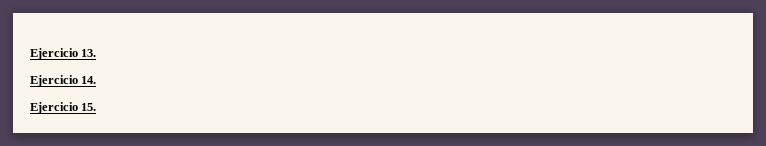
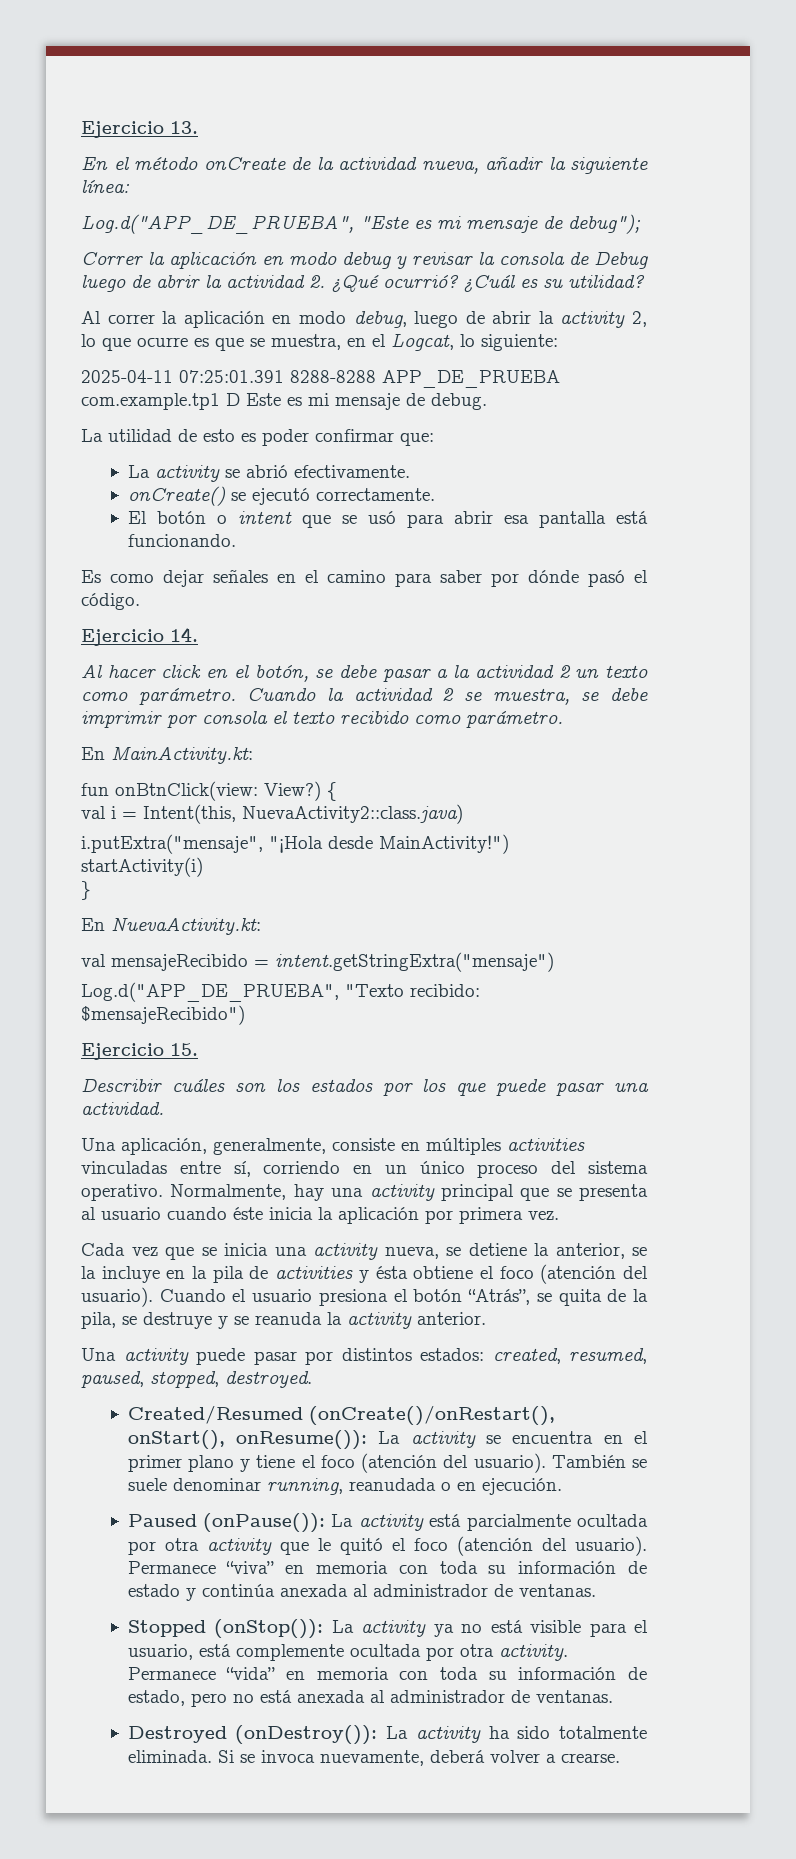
[30,75,97,87] [30,102,97,114] Ejercicio 14. // Ejercicio 15. -> [81,157,648,174] [81,180,130,193] [81,214,641,234] [81,251,648,269] [81,275,645,292] [81,311,647,328] [81,333,558,351] [81,370,560,388] [81,393,487,410] [81,429,434,446] [127,465,410,482] [127,486,435,506] [127,511,648,528] [127,534,236,547] [81,569,648,587] [81,593,140,610] [81,627,198,646] [81,665,648,682] [81,688,649,705] [81,711,563,728] [81,746,253,764] [81,781,337,801] [81,804,463,824] [81,834,509,854] [81,857,203,877] [81,881,91,900] [81,917,261,935] [81,952,554,972] [81,982,480,1002] [81,1005,245,1025] [81,1043,198,1060] [81,1078,649,1096] [81,1102,164,1115] [81,1138,585,1155] [81,1161,648,1178] [81,1184,648,1201] [81,1207,559,1224] [81,1243,647,1260] [81,1264,648,1284] [81,1287,649,1307] [81,1312,486,1329] [81,1348,647,1365] [81,1371,312,1388] [127,1405,555,1426] [127,1430,648,1450] [127,1453,647,1473] [127,1478,562,1495] [127,1513,648,1533] [127,1536,648,1556] [127,1561,647,1574] [127,1584,596,1601] [127,1619,649,1639] [127,1644,568,1661] [127,1667,647,1680] [127,1690,613,1707] [127,1725,647,1745] [127,1750,620,1766] En el método onCreate de la actividad nueva, añadir la siguiente línea: // Log.d("APP_DE_PRUEBA", "Este es mi mensaje de debug"); // Correr la aplicación en modo debug y revisar la consola de Debug luego de abrir la actividad 2. ¿Qué ocurrió? ¿Cuál es su utilidad? // Al correr la aplicación en modo debug, luego de abrir la activity 2, lo que ocurre es que se muestra, en el Logcat, lo siguiente: // 2025-04-11 07:25:01.391 8288-8288 APP_DE_PRUEBA com.example.tp1 D Este es mi mensaje de debug. // La utilidad de esto es poder confirmar que: // La activity se abrió efectivamente. // onCreate() se ejecutó correctamente. // El botón o intent que se usó para abrir esa pantalla está funcionando. // Es como dejar señales en el camino para saber por dónde pasó el código. // Ejercicio 14. // Al hacer click en el botón, se debe pasar a la actividad 2 un texto como parámetro. Cuando la actividad 2 se muestra, se debe imprimir por consola el texto recibido como parámetro. // En MainActivity.kt: // fun onBtnClick(view: View?) { // val i = Intent(this, NuevaActivity2::class.java) // i.putExtra("mensaje", "¡Hola desde MainActivity!") // startActivity(i) // } // En NuevaActivity.kt: // val mensajeRecibido = intent.getStringExtra("mensaje") // Log.d("APP_DE_PRUEBA", "Texto recibido: $mensajeRecibido") // Ejercicio 15. // Describir cuáles son los estados por los que puede pasar una actividad. // Una aplicación, generalmente, consiste en múltiples activities vinculadas entre sí, corriendo en un único proceso del sistema operativo. Normalmente, hay una activity principal que se presenta al usuario cuando éste inicia la aplicación por primera vez. // Cada vez que se inicia una activity nueva, se detiene la anterior, se la incluye en la pila de activities y ésta obtiene el foco (atención del usuario). Cuando el usuario presiona el botón “Atrás”, se quita de la pila, se destruye y se reanuda la activity anterior. // Una activity puede pasar por distintos estados: created, resumed, paused, stopped, destroyed. // Created/Resumed (onCreate()/onRestart(), onStart(), onResume()): La activity se encuentra en el primer plano y tiene el foco (atención del usuario). También se suele denominar running, reanudada o en ejecución. // Paused (onPause()): La activity está parcialmente ocultada por otra activity que le quitó el foco (atención del usuario). Permanece “viva” en memoria con toda su información de estado y continúa anexada al administrador de ventanas. // Stopped (onStop()): La activity ya no está visible para el usuario, está complemente ocultada por otra activity. Permanece “vida” en memoria con toda su información de estado, pero no está anexada al administrador de ventanas. // Destroyed (onDestroy()): La activity ha sido totalmente eliminada. Si se invoca nuevamente, deberá volver a crearse.

